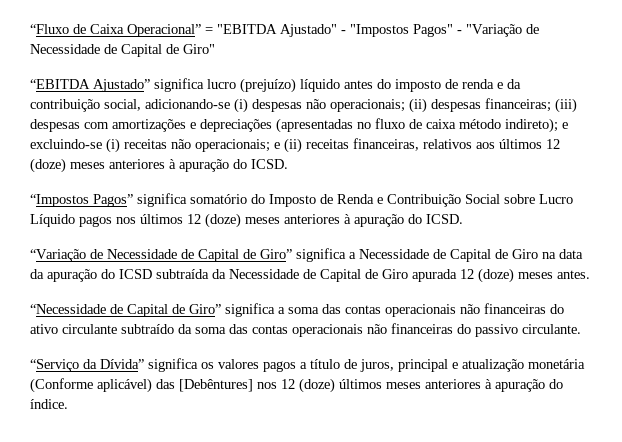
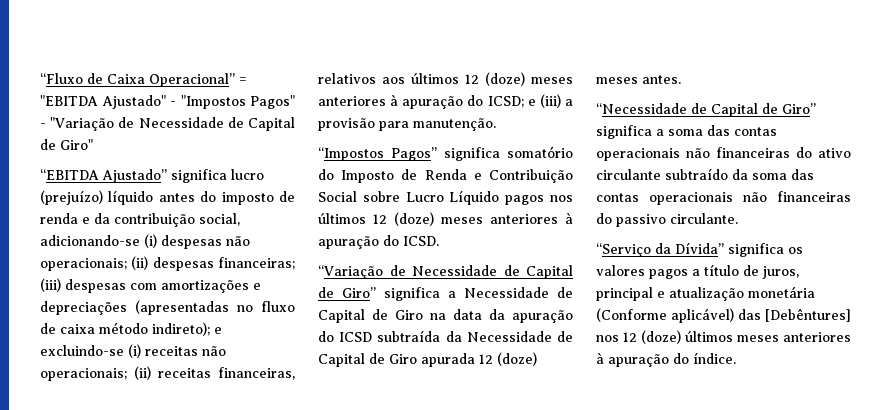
[274,142,280,149] e -> (127, 374) none
[251,159,288,169] ICSD. -> [487,94,573,108] [318,118,496,131] ICSD; e (iii) a provisão para manutenção.

